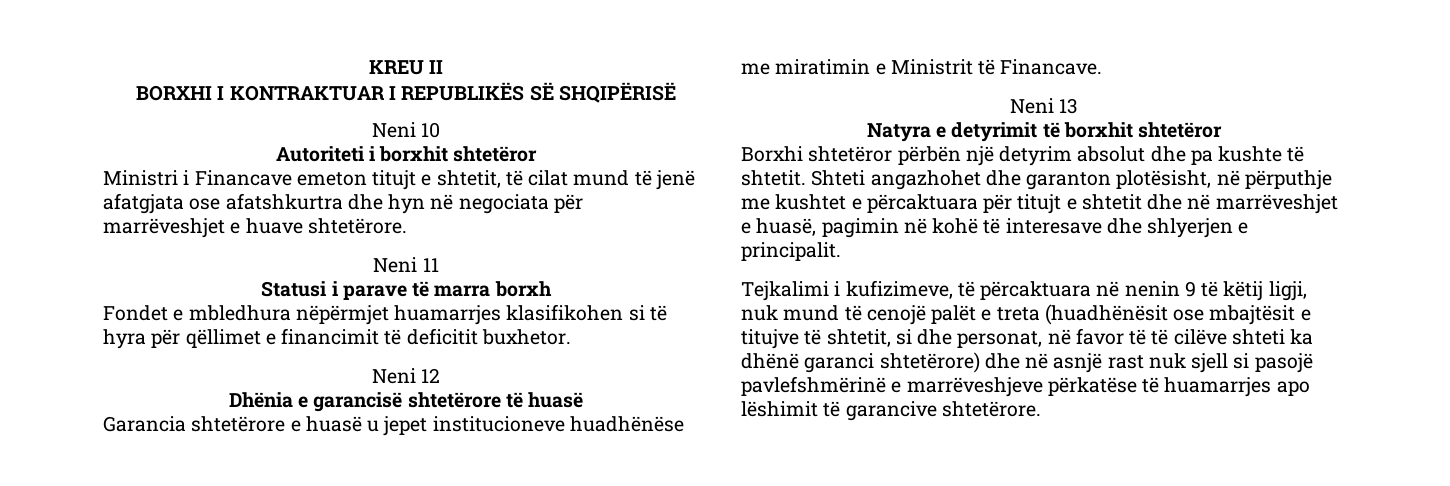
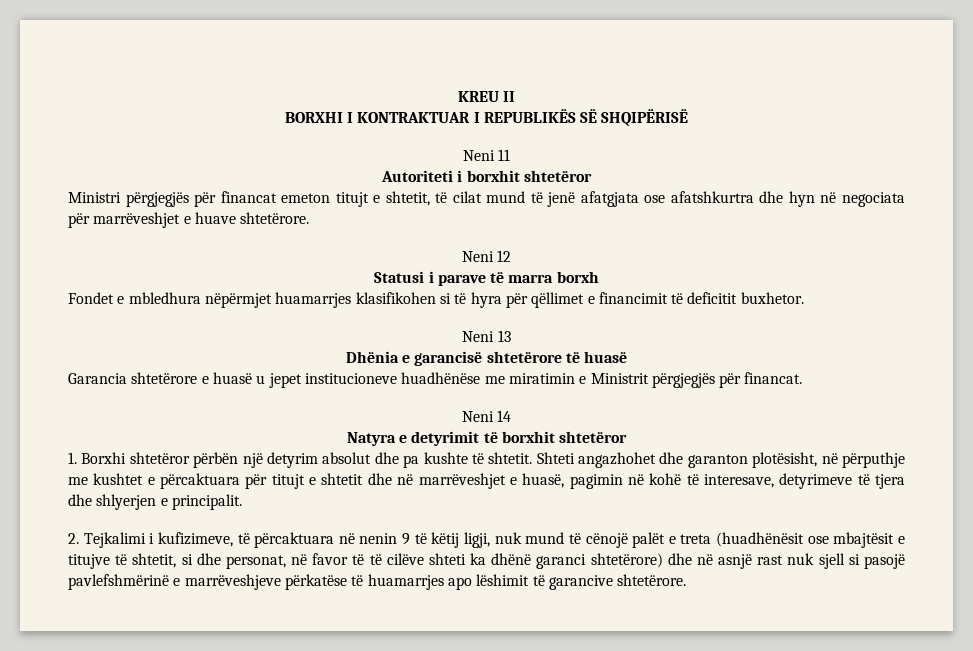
[421,122,441,138] 10 -> [498,149,511,161] 11
[183,170,292,186] i Financave -> [125,191,277,207] përgjegjës për financat
[422,258,439,272] 11 -> [497,250,512,262] 12
[421,368,441,383] 12 -> [497,330,511,342] 13
[978,59,1103,75] [1009,98,1079,114] të Financave. // Neni 13 -> [651,372,803,388] [461,410,512,422] përgjegjës për financat. // Neni 14
(1223, 130) none -> [68,452,77,464] 1.
[1005,218,1102,234] interesave -> [703,473,906,489] interesave, detyrimeve të tjera
(841, 251) none -> [68,533,79,544] 2.
[866,305,926,325] cenojë -> [585,533,628,548] cënojë

